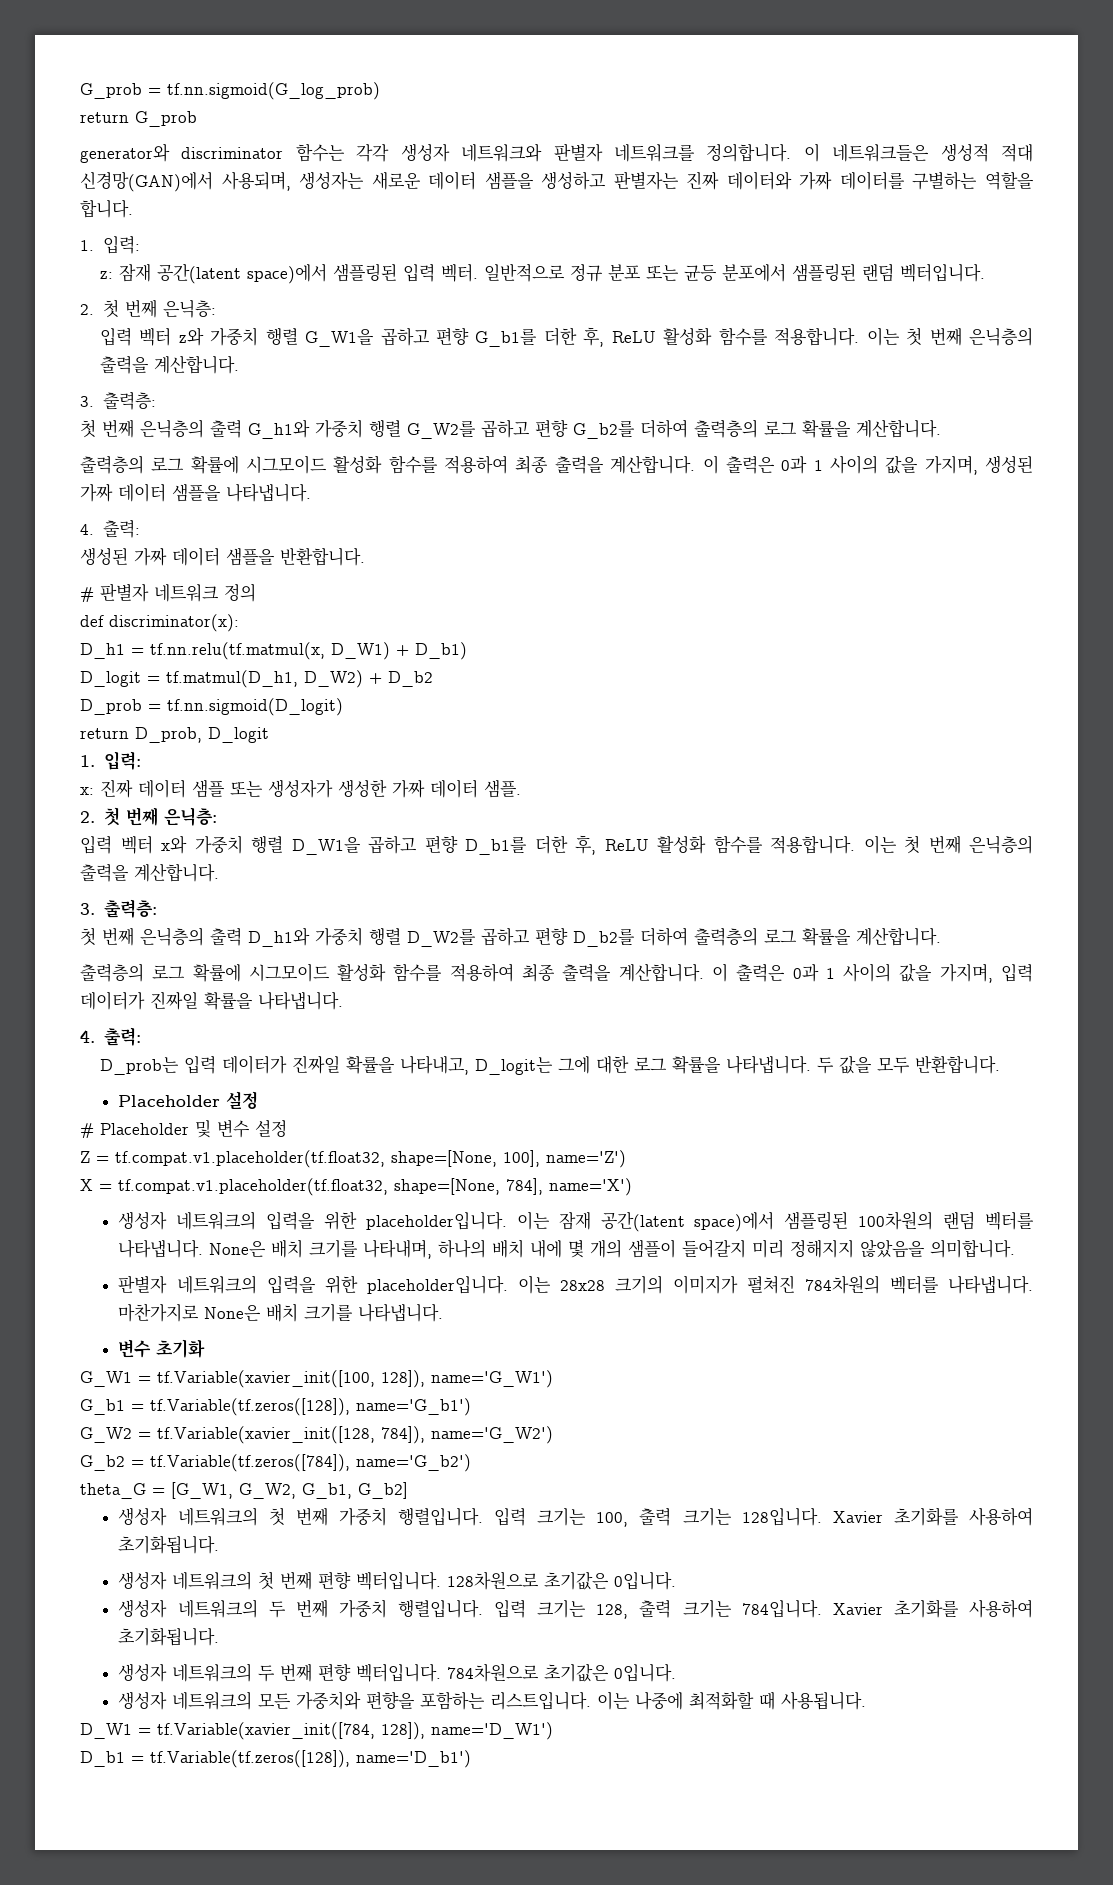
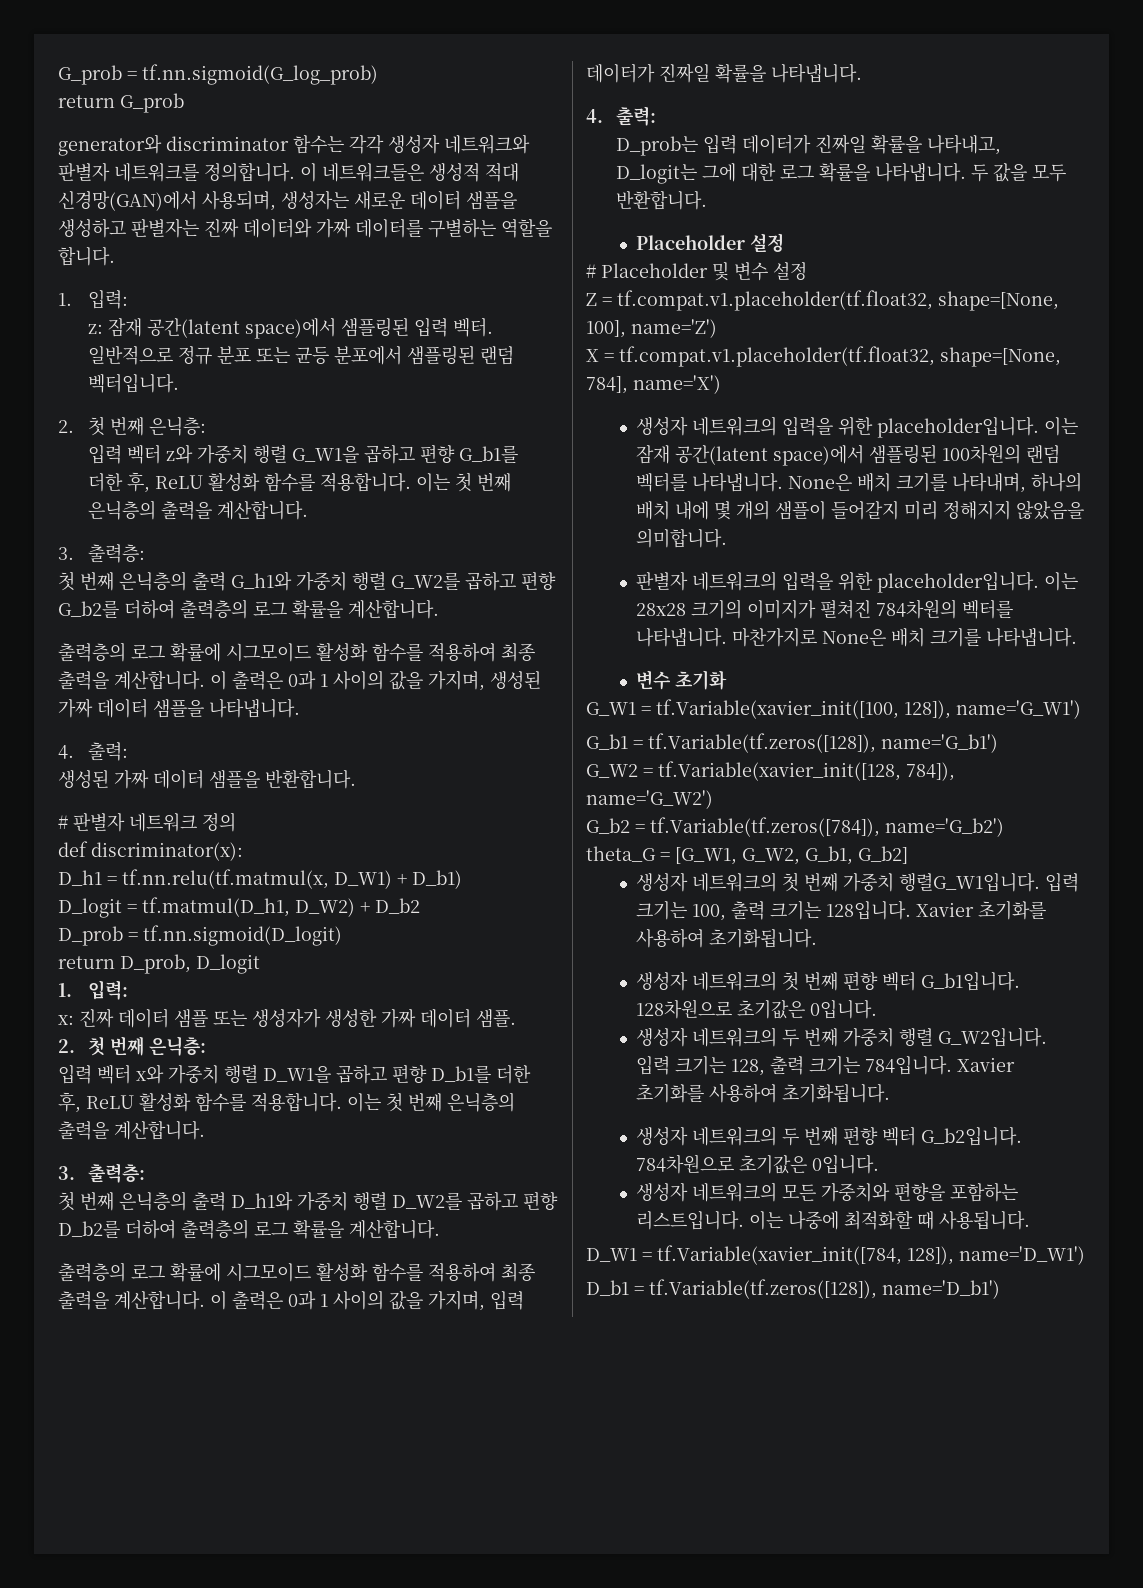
[398,1508,484,1526] 행렬입니다. -> [899,872,1041,892] 행렬G_W1입니다.
[356,1572,442,1590] 벡터입니다. -> [882,971,1021,991] 벡터 G_b1입니다.
[398,1600,484,1618] 행렬입니다. -> [899,1027,1048,1047] 행렬 G_W2입니다.
[356,1664,442,1682] 벡터입니다. -> [882,1126,1023,1146] 벡터 G_b2입니다.

